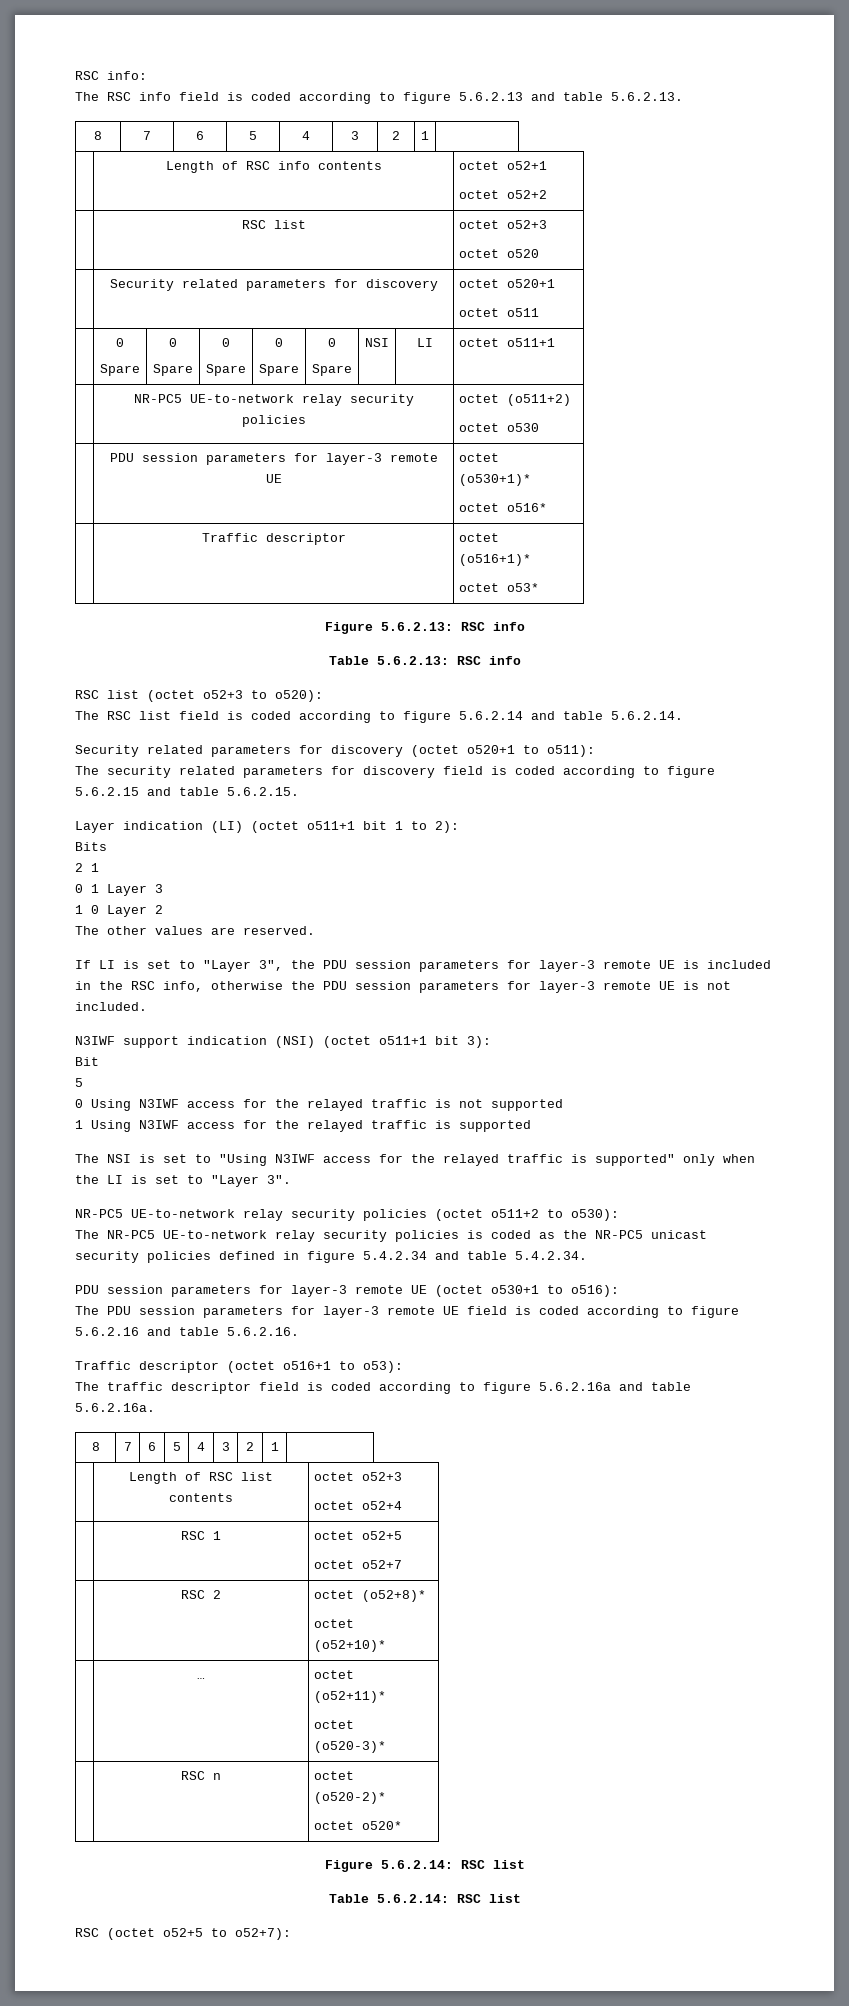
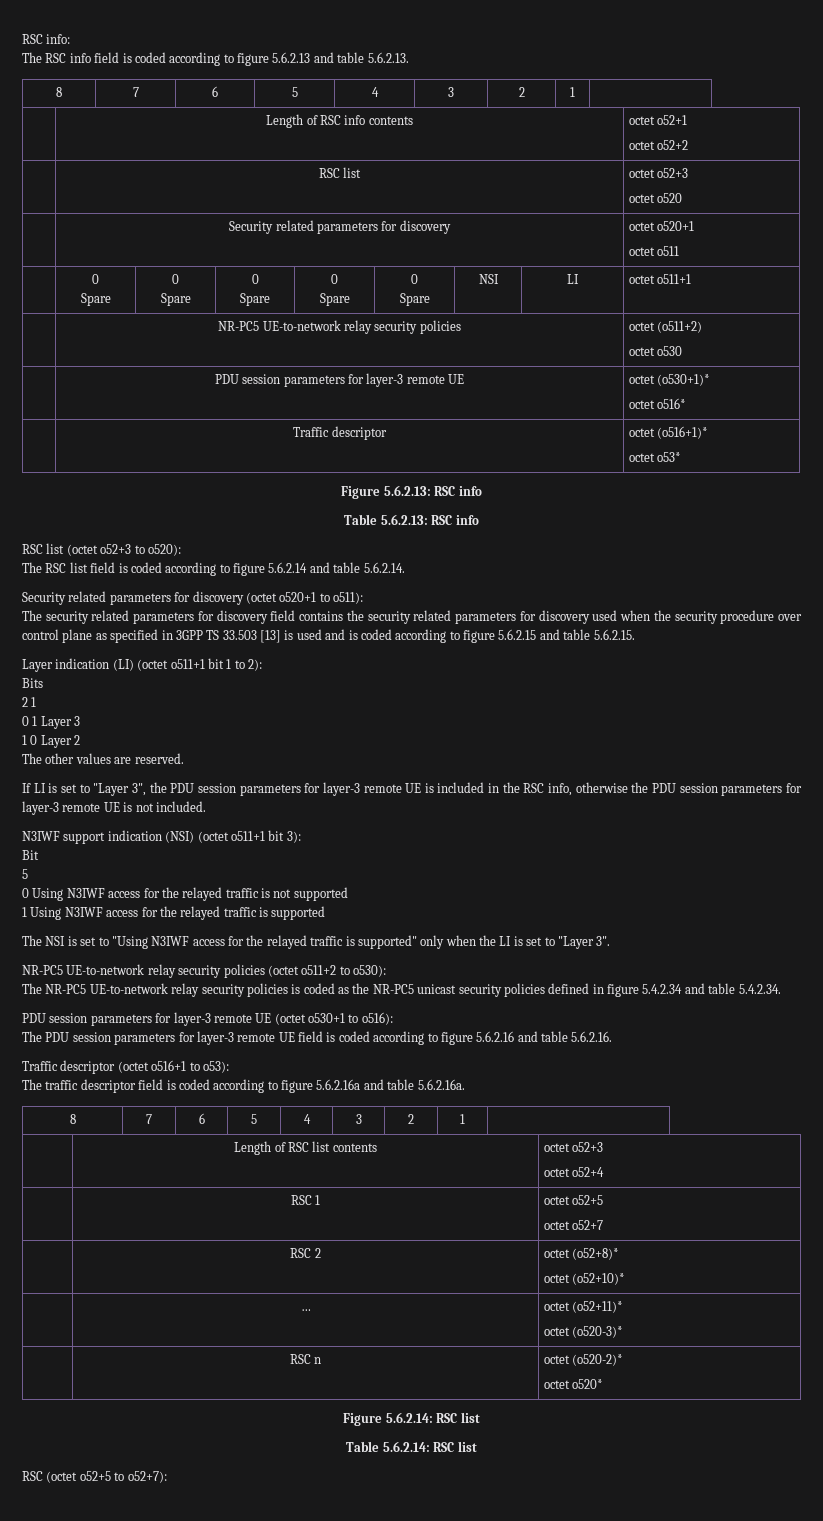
(483, 770) none -> [299,610,802,624] [22,629,346,643] contains the security related parameters for discovery used when the security procedure over control plane as specified in 3GPP TS 33.503 [13] is used and

